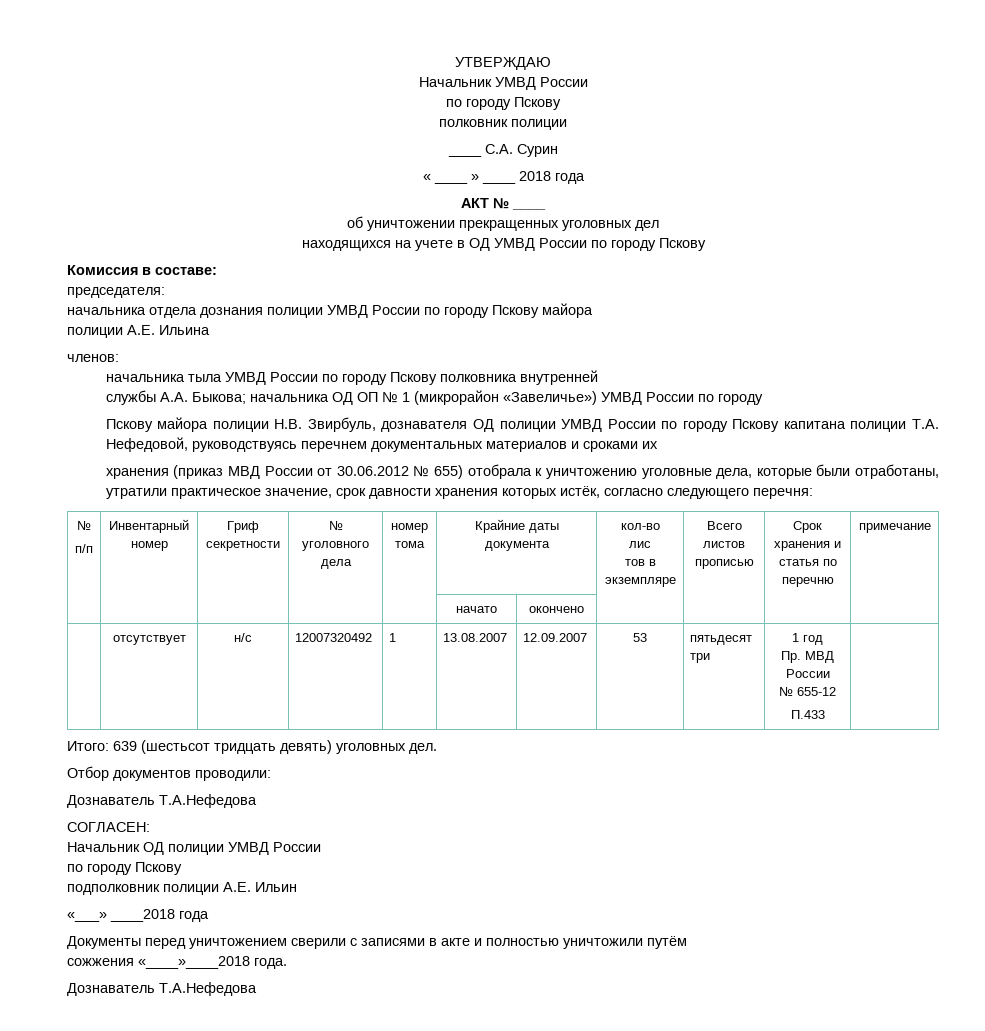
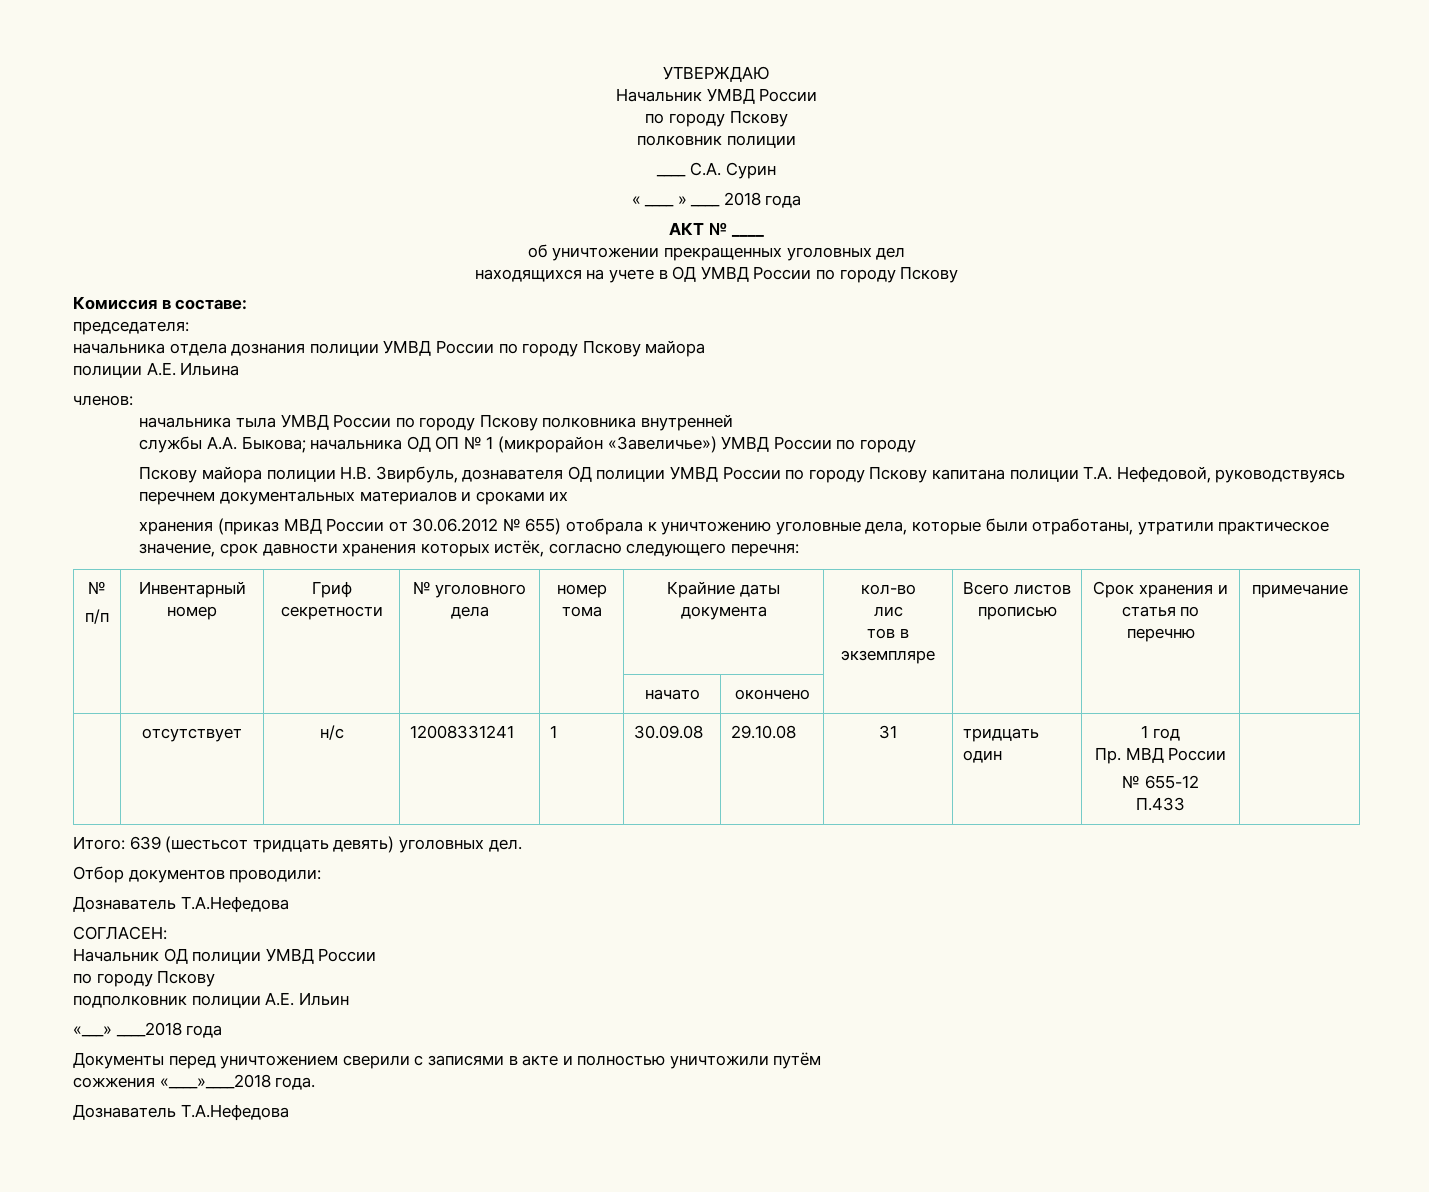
[295,633,373,642] [389,633,397,642] [443,633,508,642] [523,633,588,642] [633,633,647,642] [690,635,753,645] [690,653,711,663] 12007320492 | 1 | 13.08.2007 | 12.09.2007 | 53 | пятьдесят три -> [410,725,515,739] [550,725,558,738] [634,725,704,739] [731,725,797,739] [879,725,897,739] [963,728,1040,742] [963,750,1003,763] 12008331241 | 1 | 30.09.08 | 29.10.08 | 31 | тридцать один

